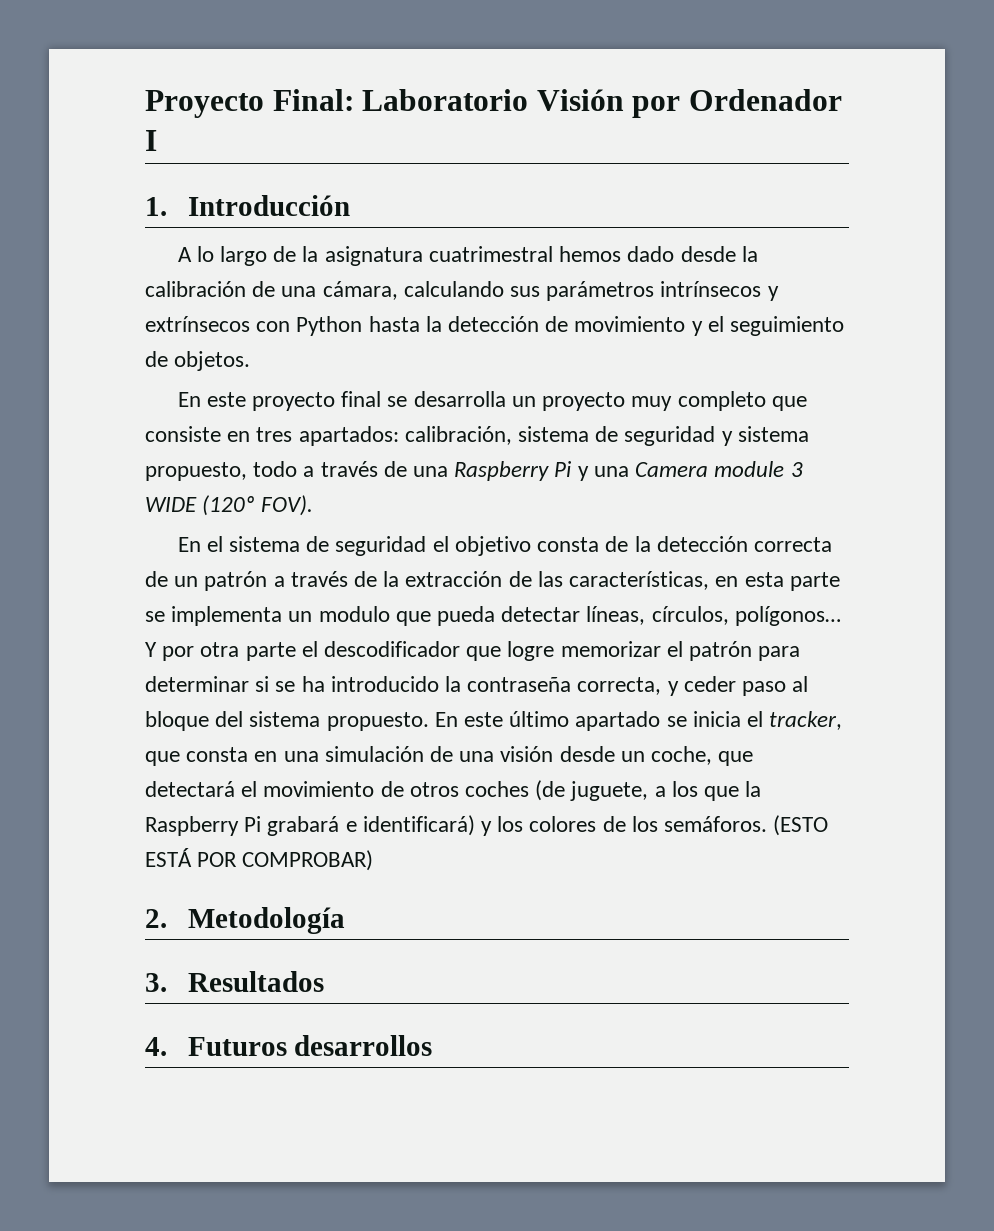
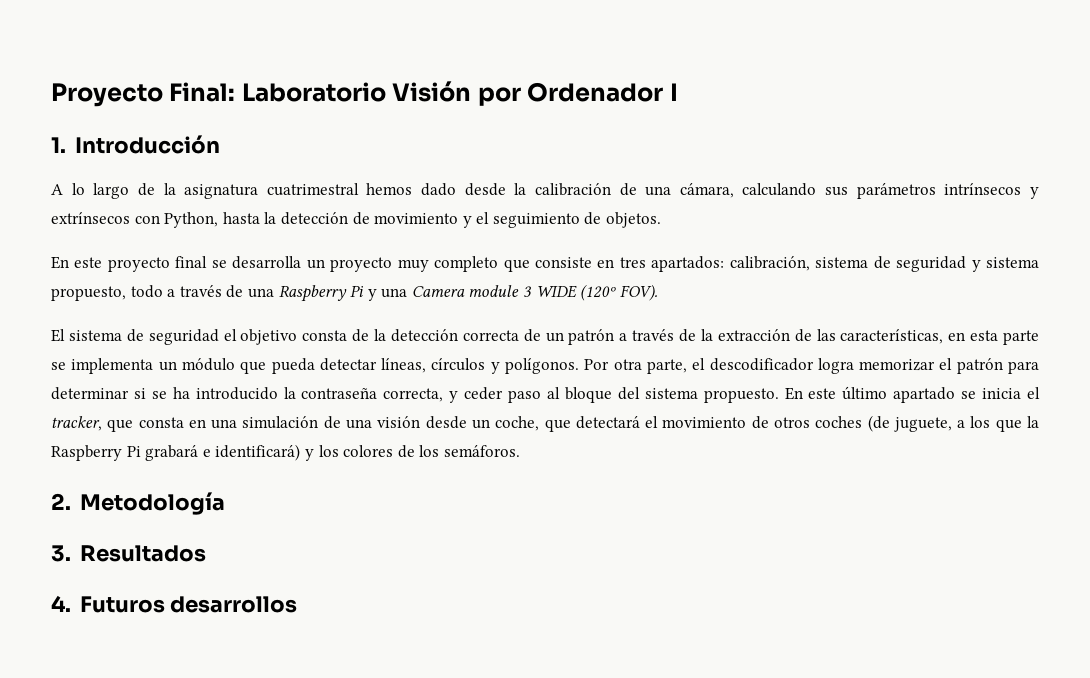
[296,316,363,336] Python -> [164,212,219,228] Python,
[177,536,223,552] En el -> [51,329,65,342] El
[318,606,390,622] modulo -> [181,358,235,371] módulo
[651,606,841,626] [145,641,555,661] círculos, polígonos… Y por otra parte el descodificador que logre -> [431,358,854,374] círculos y polígonos. Por otra parte, el descodificador logra
[773,815,829,836] [145,848,374,871] (ESTO ESTÁ POR COMPROBAR) -> (520, 451) none

